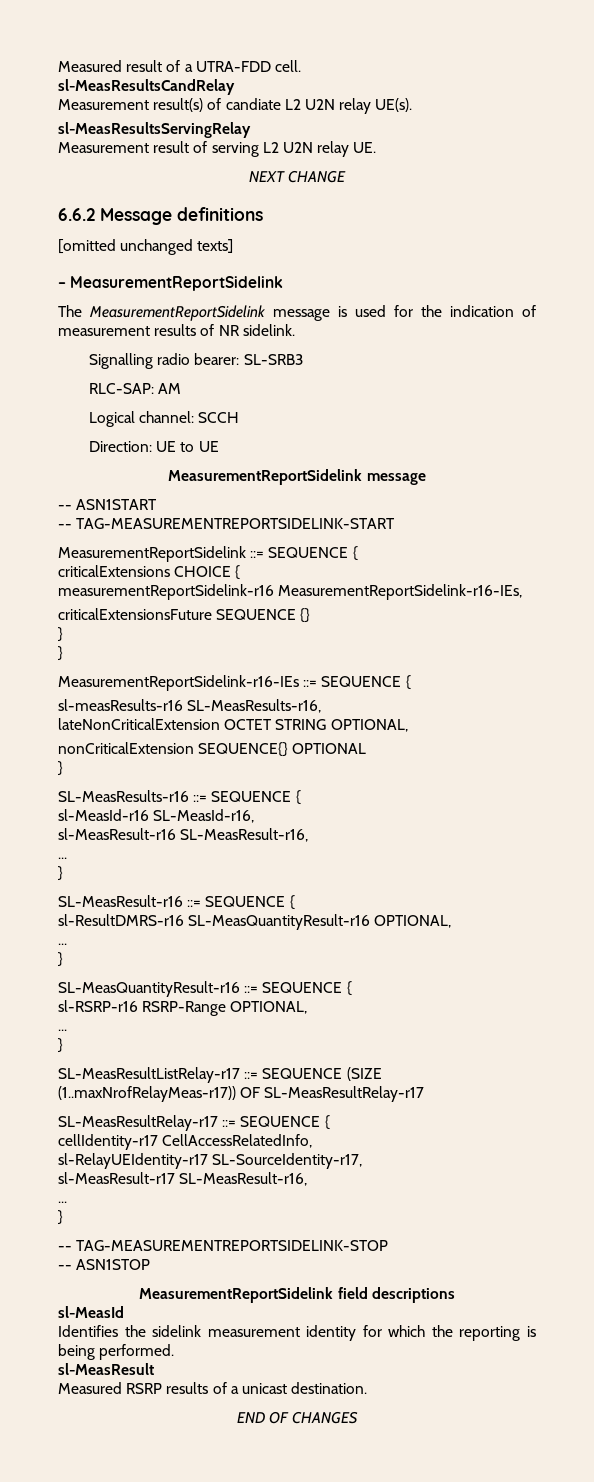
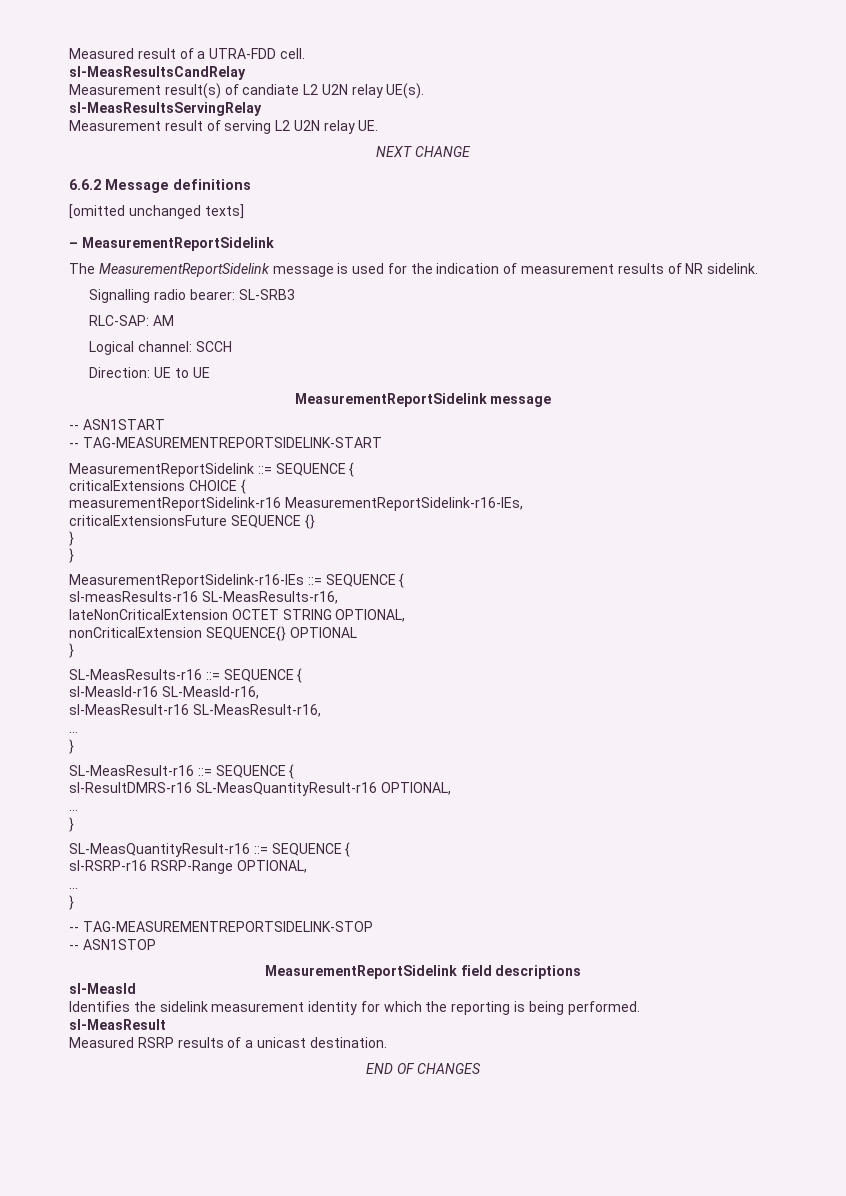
[58,1067,382,1083] [58,1086,425,1102] [58,1115,330,1131] [58,1134,313,1150] [58,1153,363,1169] [58,1172,308,1186] [58,1201,67,1203] [58,1210,63,1225] // SL-MeasResultListRelay-r17 ::= SEQUENCE (SIZE (1..maxNrofRelayMeas-r17)) OF SL-MeasResultRelay-r17 // SL-MeasResultRelay-r17 ::= SEQUENCE { // cellIdentity-r17 CellAccessRelatedInfo, // sl-RelayUEIdentity-r17 SL-SourceIdentity-r17, // sl-MeasResult-r17 SL-MeasResult-r16, // ... // } -> (74, 902) none

